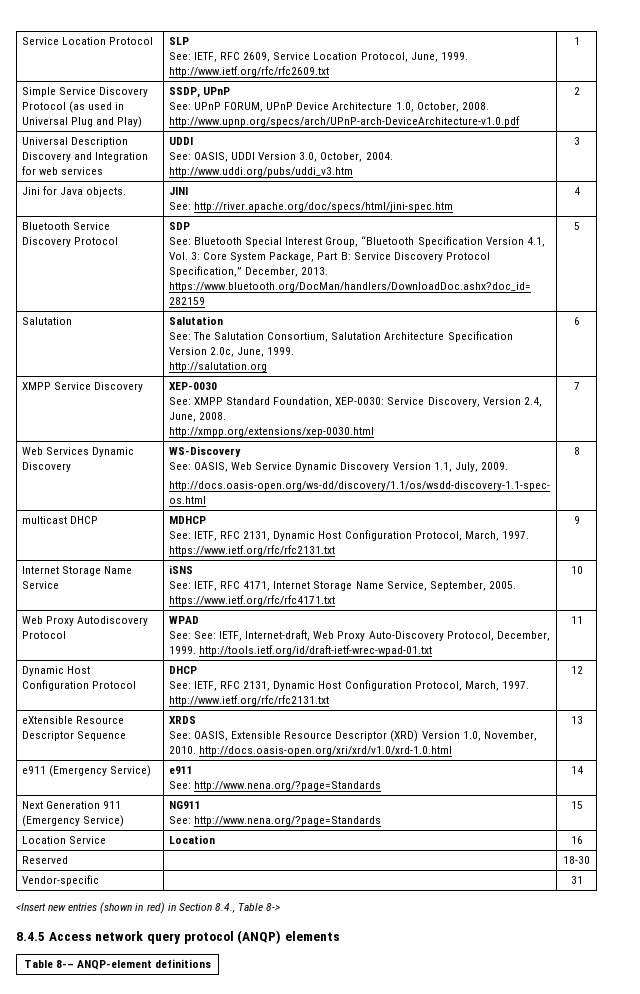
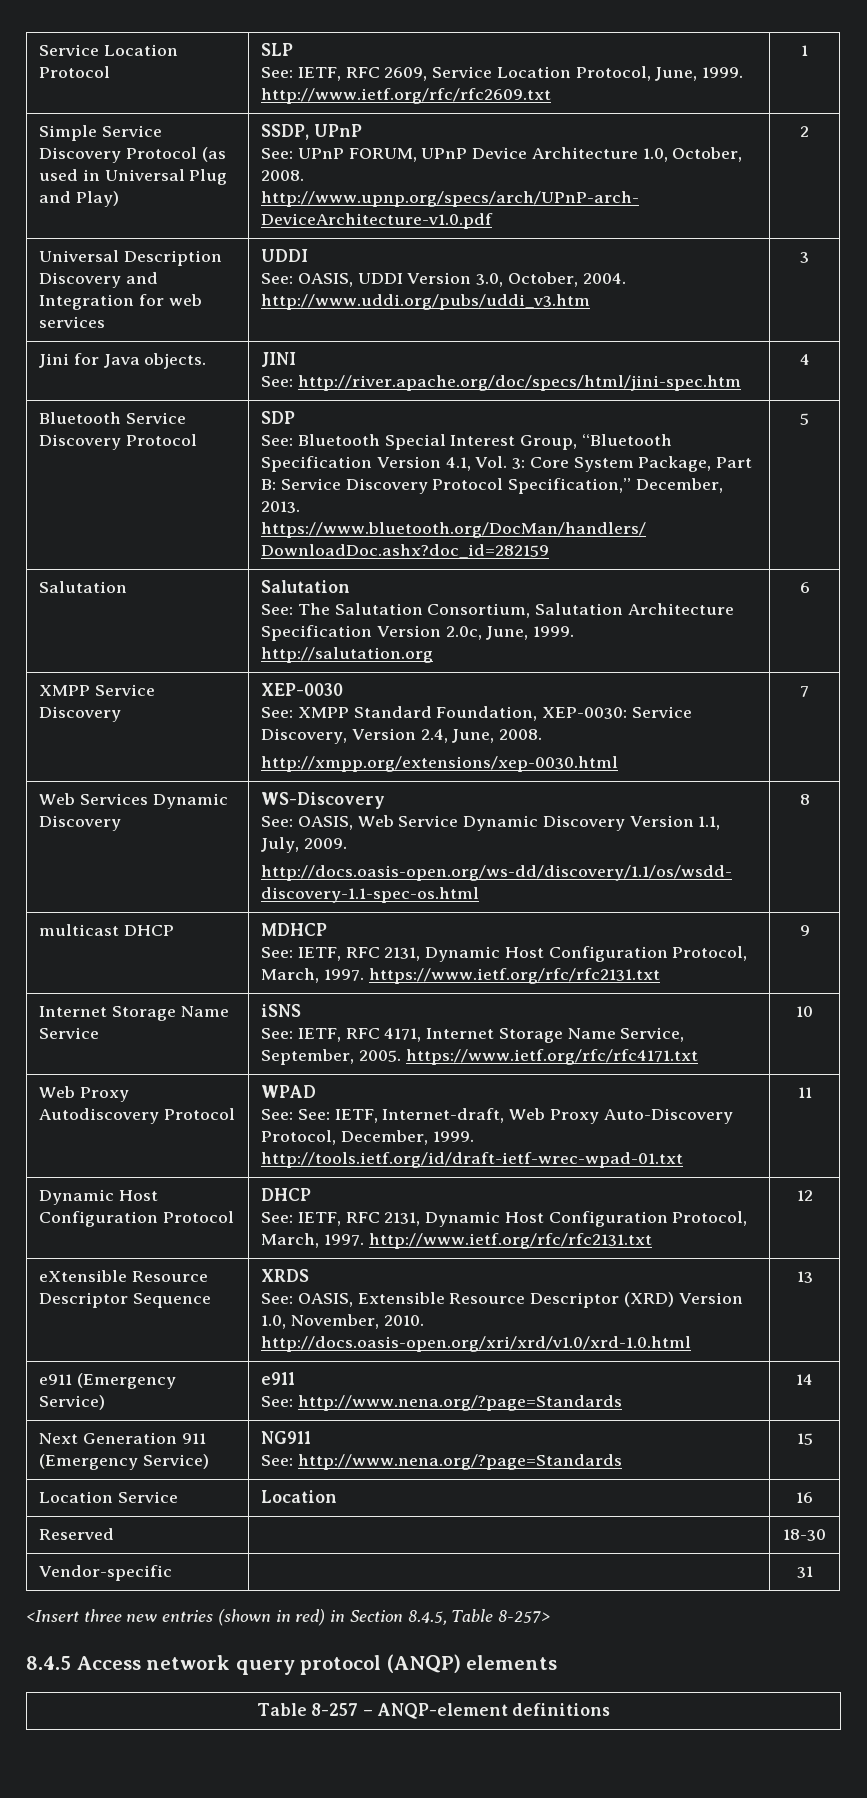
(46, 907) none -> [83,1609,122,1622] three
[214,903,281,913] 8.4., Table 8-> -> [407,1609,550,1625] 8.4.5, Table 8-257>
[55,960,74,968] 8-– -> [311,1703,373,1716] 8-257 –

